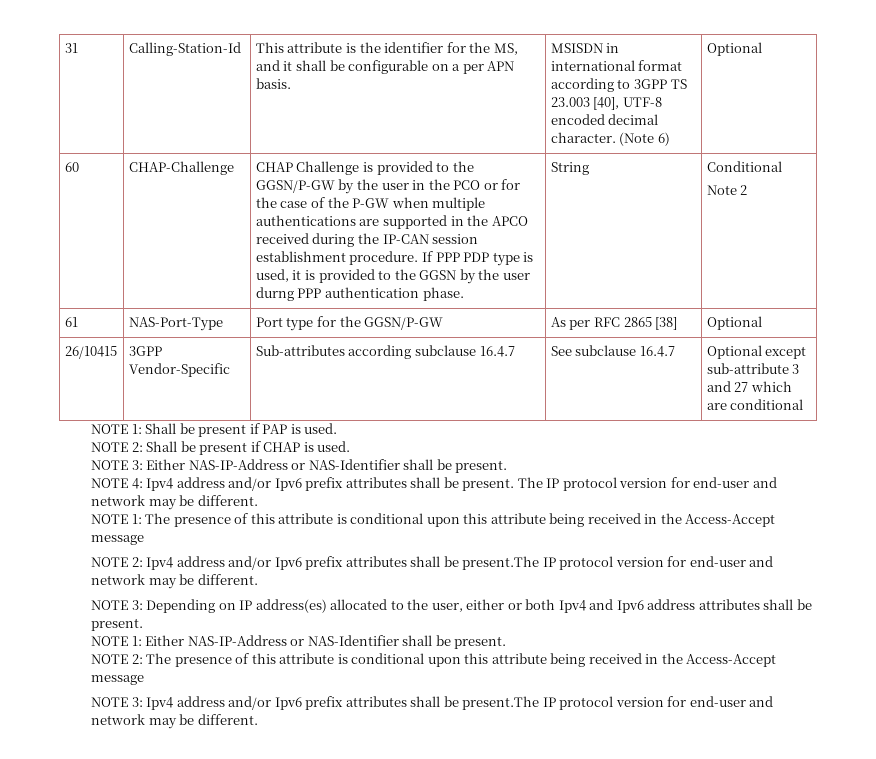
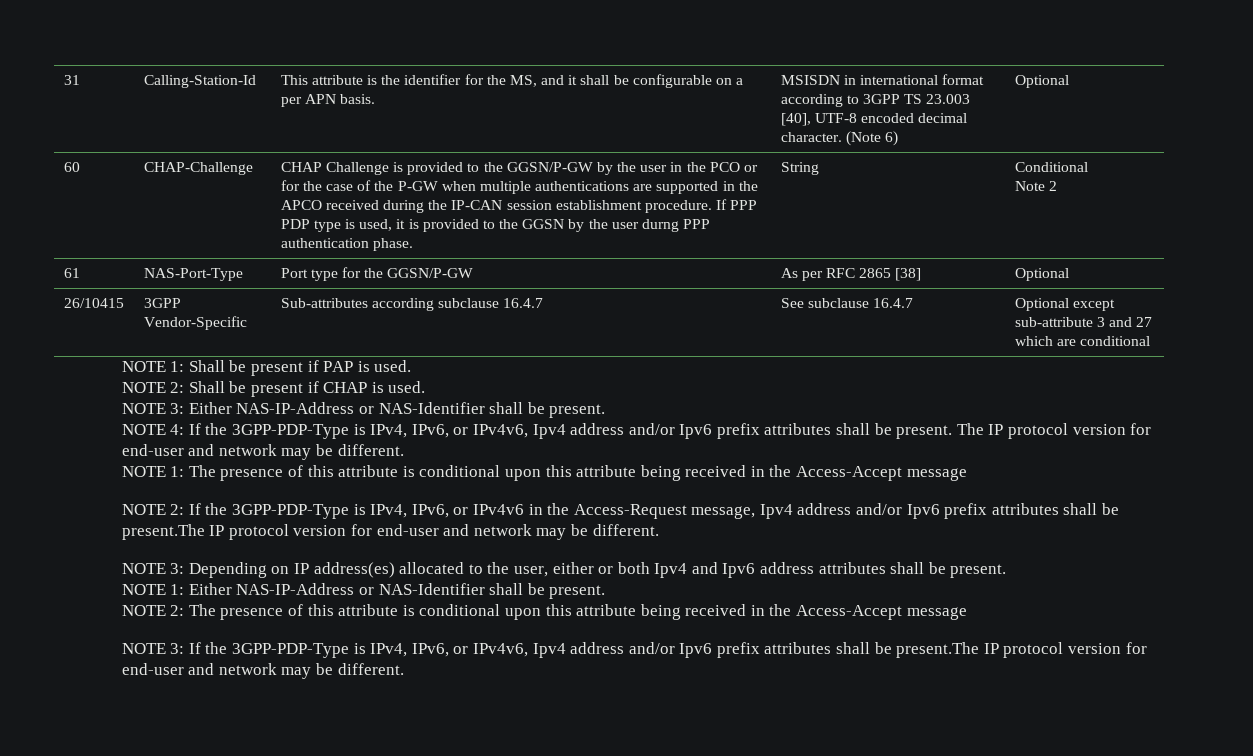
(143, 483) none -> [188,423,528,439] If the 3GPP-PDP-Type is IPv4, IPv6, or IPv4v6,
(143, 562) none -> [188,503,756,519] If the 3GPP-PDP-Type is IPv4, IPv6, or IPv4v6 in the Access-Request message,
(143, 702) none -> [188,642,528,658] If the 3GPP-PDP-Type is IPv4, IPv6, or IPv4v6,

